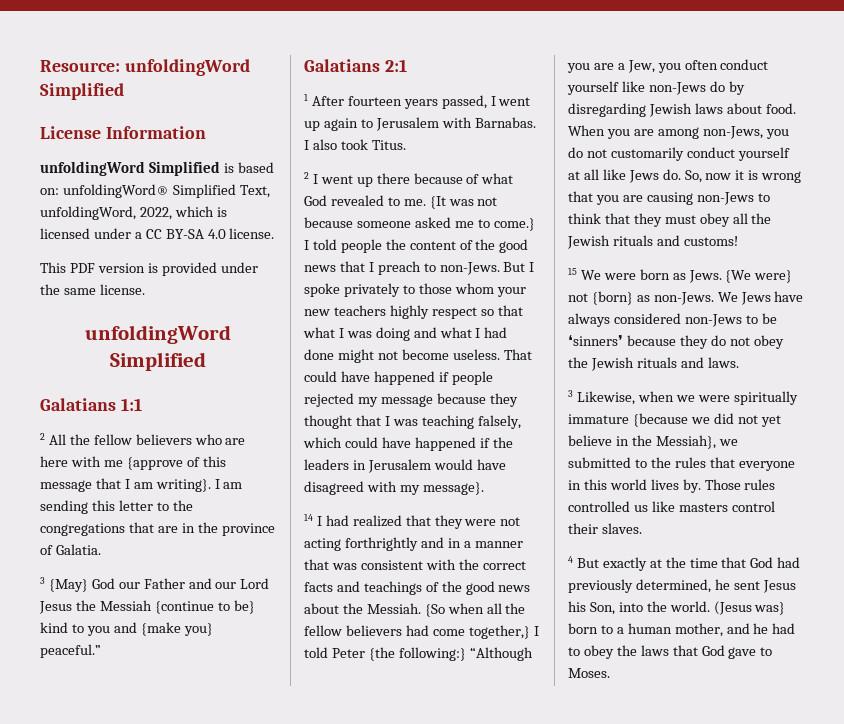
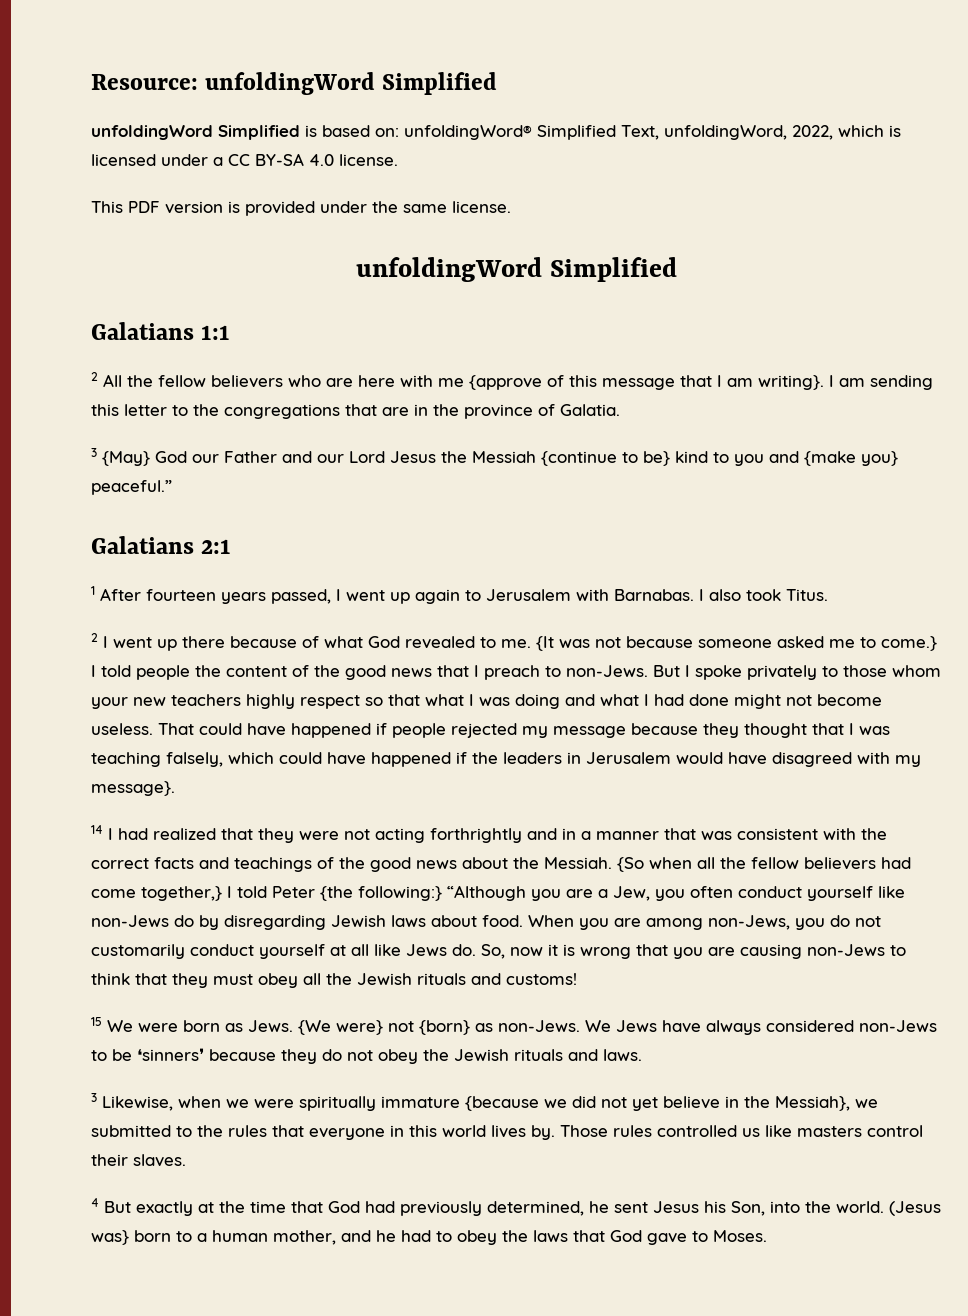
[40,126,206,139] // License Information -> (498, 83) none

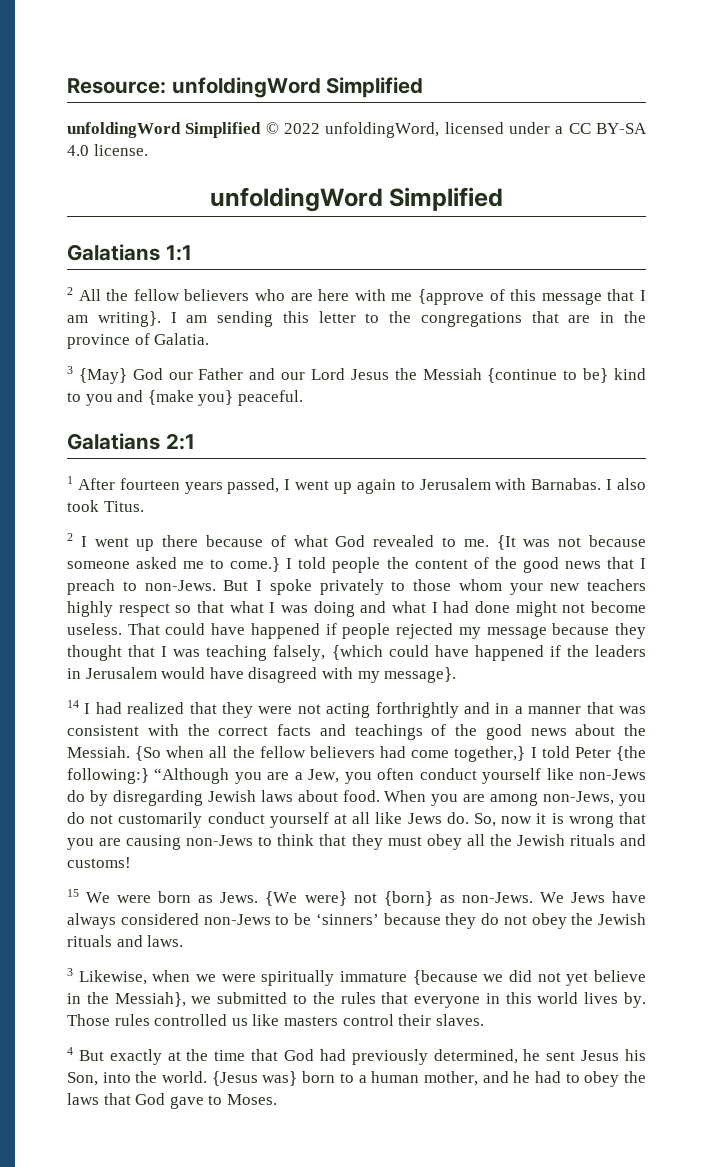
[305,125,901,140] is based on: unfoldingWord® Simplified Text, unfoldingWord, 2022, which is -> [265,122,440,138] © 2022 unfoldingWord,
[91,201,511,216] // This PDF version is provided under the same license. -> (148, 150) none
[91,480,172,495] peaceful.” -> [237,390,303,406] peaceful.
[228,752,274,764] which -> [331,645,383,660] {which
[137,1048,204,1061] ❛sinners❜ -> [315,913,379,925] ‘sinners’
[889,1201,941,1216] (Jesus -> [211,1071,258,1086] {Jesus

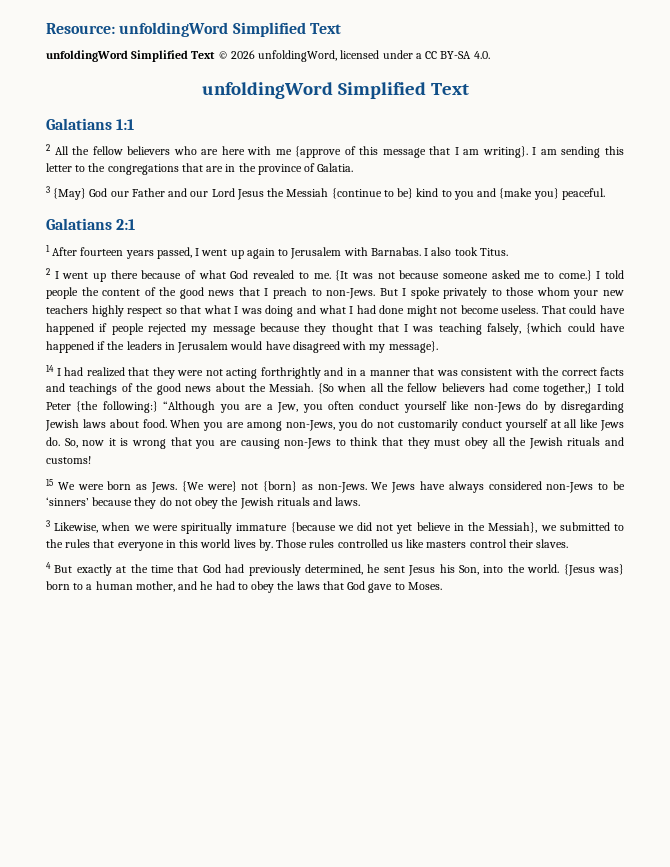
[67,122,320,138] // unfoldingWord Simplified © 2022 -> [309,23,341,34] [46,50,255,62] Text // unfoldingWord Simplified Text © 2026
[67,144,148,156] [209,187,504,212] 4.0 license. // unfoldingWord Simplified -> [473,51,490,59] [201,82,469,99] 4.0. // unfoldingWord Simplified Text

